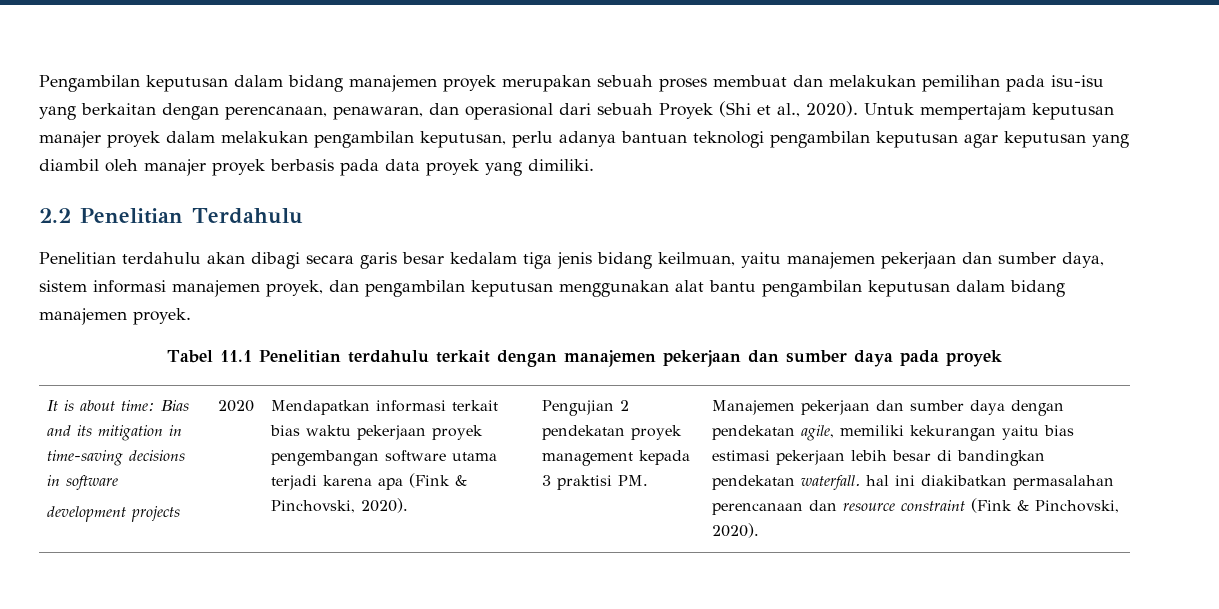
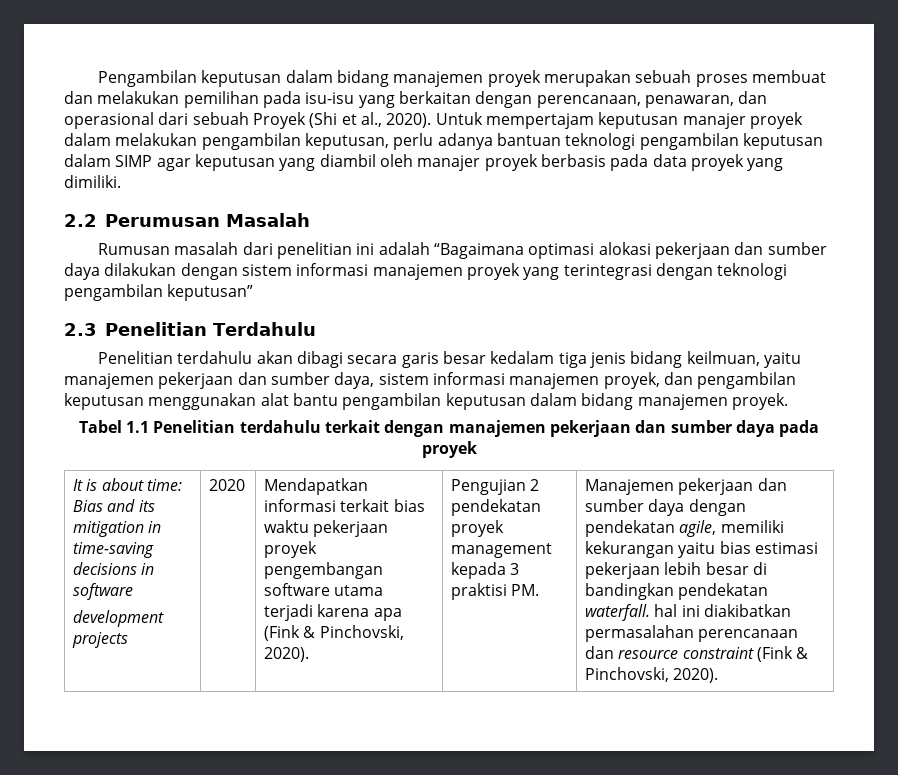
(958, 139) none -> [64,154,153,167] dalam SIMP
(71, 215) none -> [105,213,310,227] [97,242,827,259] [64,263,788,280] [64,284,254,301] [64,323,97,336] Perumusan Masalah // Rumusan masalah dari penelitian ini adalah “Bagaimana optimasi alokasi pekerjaan dan sumber daya dilakukan dengan sistem informasi manajemen proyek yang terintegrasi dengan teknologi pengambilan keputusan” // 2.3
[219,350,252,362] 11.1 -> [126,421,150,433] 1.1

